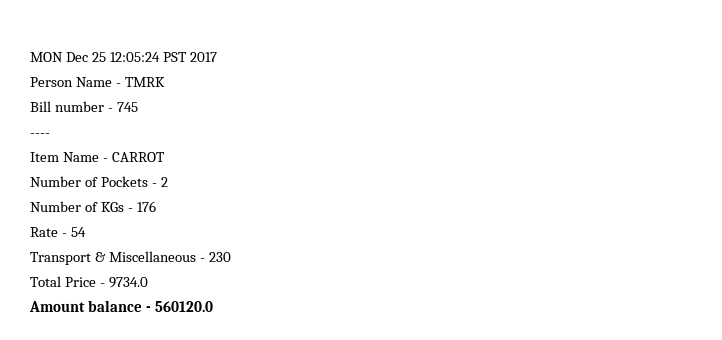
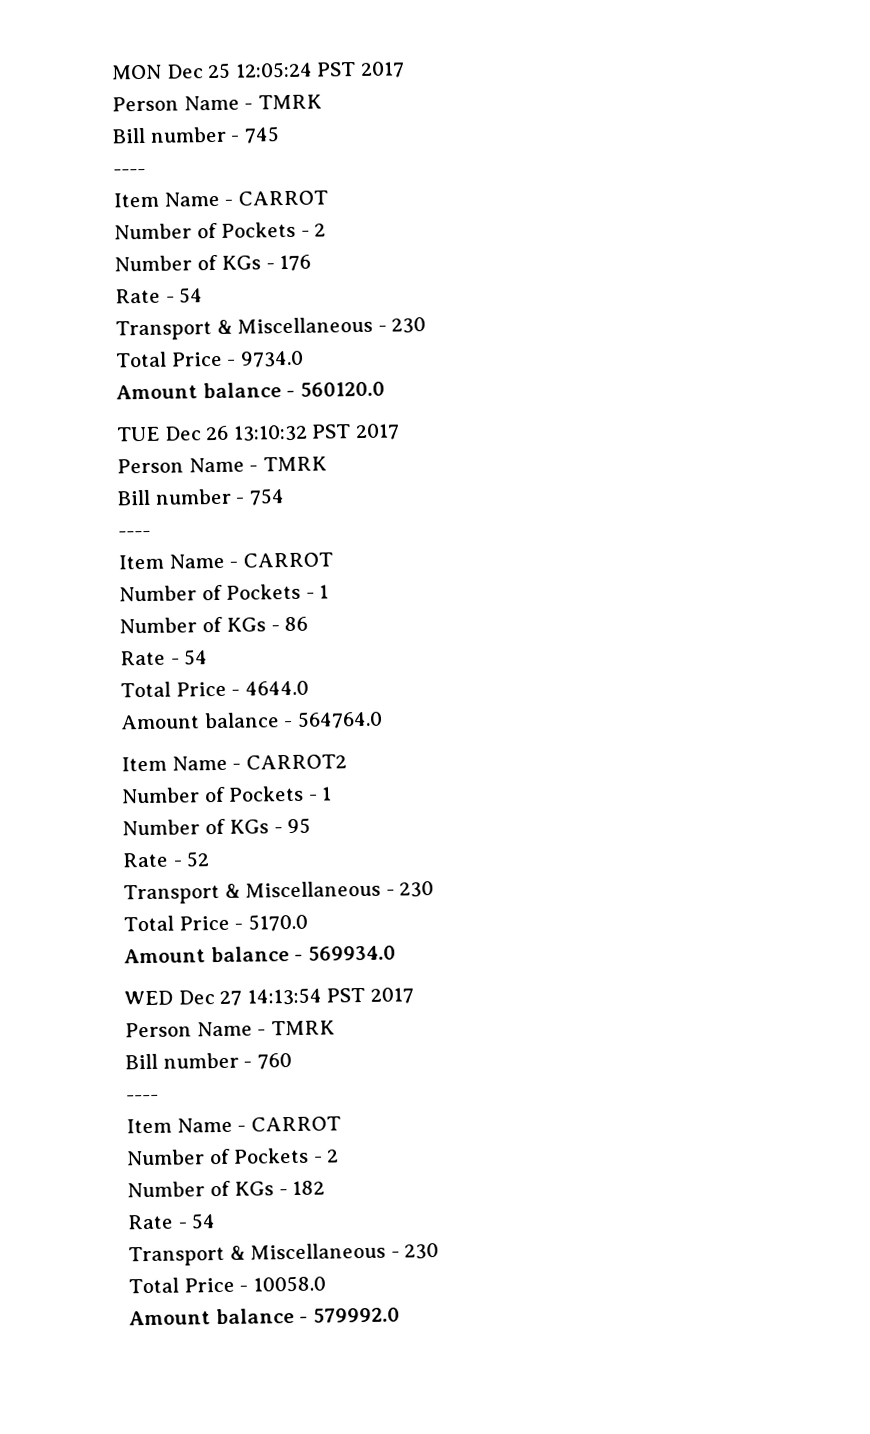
(213, 306) none -> [116,423,400,442] [117,456,327,474] [117,488,285,506] [118,530,151,538] [118,552,333,570] [119,583,330,602] [119,616,309,634] [120,649,209,666] [120,680,309,698] [120,710,383,730] [121,754,347,772] [121,785,333,804] [122,817,312,836] [122,851,211,868] [123,880,435,905] [123,913,308,932] [124,945,396,964] [124,987,414,1006] [125,1020,335,1038] [125,1052,292,1070] [126,1094,159,1102] [126,1116,341,1134] [126,1147,340,1166] [127,1180,326,1198] [127,1213,217,1230] [128,1242,440,1267] [128,1275,326,1294] [129,1307,400,1326] // TUE Dec 26 13:10:32 PST 2017 // Person Name - TMRK // Bill number - 754 // ---- // Item Name - CARROT // Number of Pockets - 1 // Number of KGs - 86 // Rate - 54 // Total Price - 4644.0 // Amount balance - 564764.0 // Item Name - CARROT2 // Number of Pockets - 1 // Number of KGs - 95 // Rate - 52 // Transport & Miscellaneous - 230 // Total Price - 5170.0 // Amount balance - 569934.0 // WED Dec 27 14:13:54 PST 2017 // Person Name - TMRK // Bill number - 760 // ---- // Item Name - CARROT // Number of Pockets - 2 // Number of KGs - 182 // Rate - 54 // Transport & Miscellaneous - 230 // Total Price - 10058.0 // Amount balance - 579992.0

